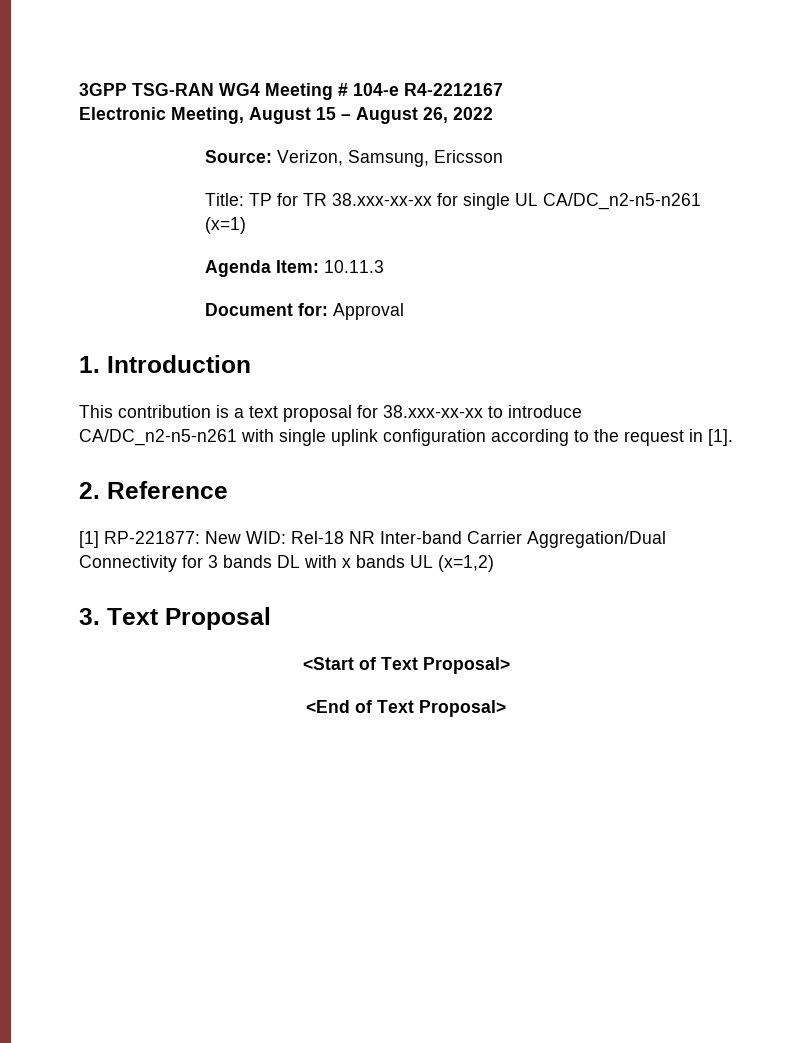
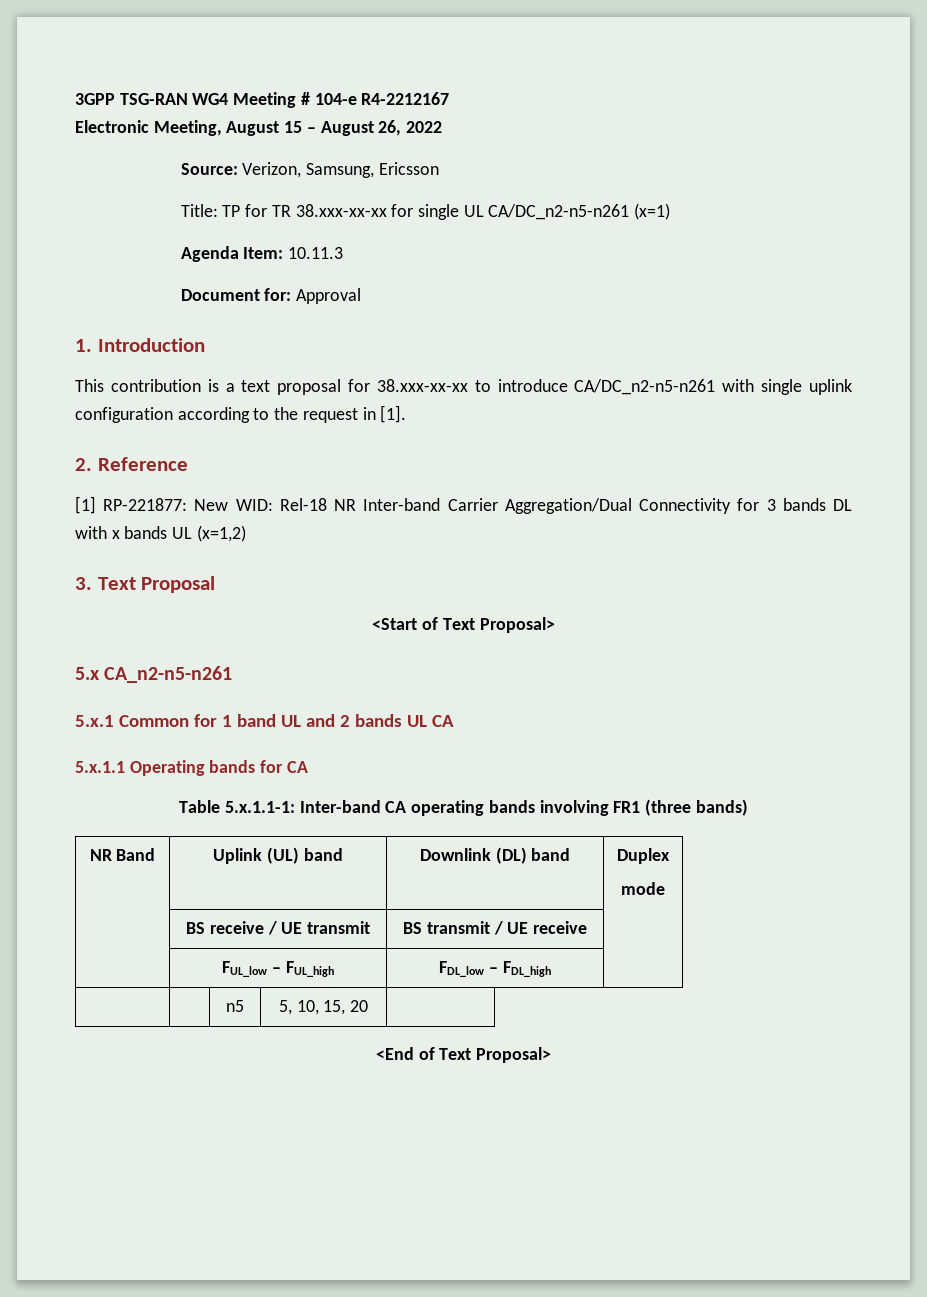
(510, 665) none -> [75,666,233,683] [75,714,454,727] [75,760,308,776] [179,799,748,816] [89,848,156,861] [213,847,343,864] [419,847,571,864] [617,848,670,864] [621,882,665,895] [186,921,370,935] [403,921,587,935] [222,961,334,977] [439,961,551,977] [226,1000,244,1012] [278,1000,369,1015] // 5.x CA_n2-n5-n261 // 5.x.1 Common for 1 band UL and 2 bands UL CA // 5.x.1.1 Operating bands for CA // Table 5.x.1.1-1: Inter-band CA operating bands involving FR1 (three bands) // NR Band | Uplink (UL) band | Downlink (DL) band | Duplex // mode // | BS receive / UE transmit | BS transmit / UE receive | // | FUL_low – FUL_high | FDL_low – FDL_high | // | | n5 | 5, 10, 15, 20 |

